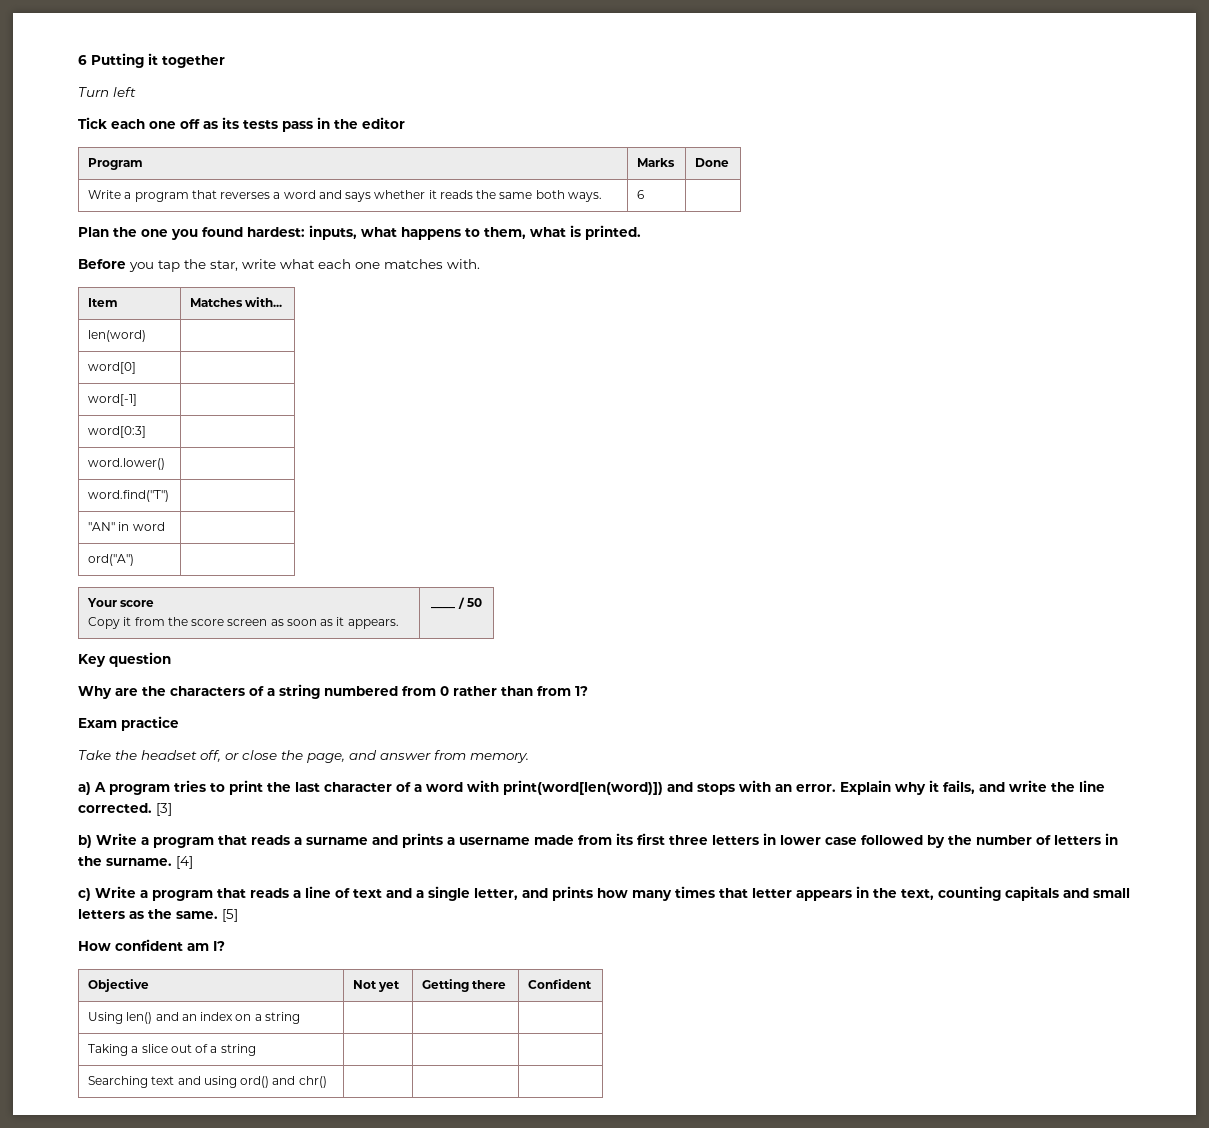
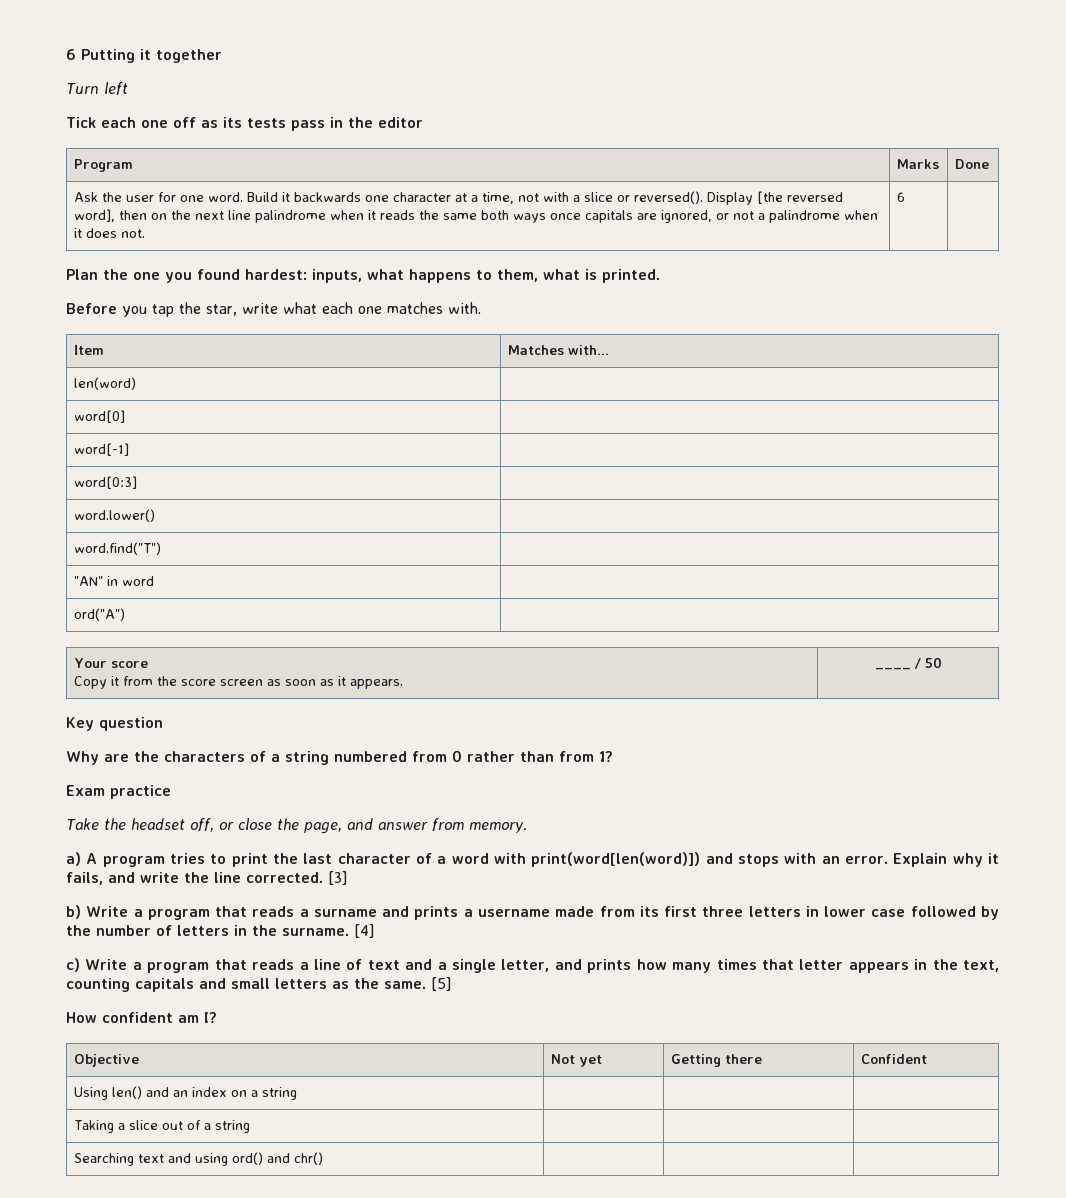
[88,190,426,202] Write a program that reverses a word and says whether -> [73,191,843,205] [73,209,364,223] Ask the user for one word. Build it backwards one character at a time, not with a slice or reversed(). Display [the reversed word], then on the next line palindrome when
[567,192,602,202] ways. -> [512,210,878,223] [73,228,145,238] ways once capitals are ignored, or not a palindrome when it does not.

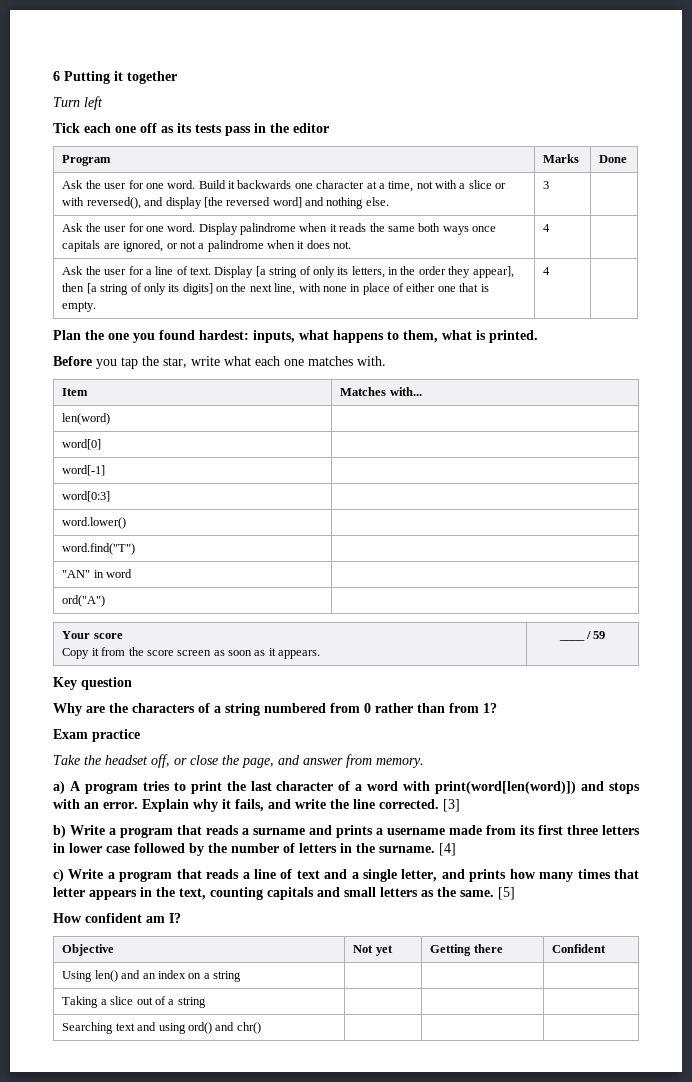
[633,191,843,205] [73,209,251,222] reversed(). Display [the reversed word], then on the next line -> [62,197,389,209] [543,181,550,189] [62,223,238,235] with reversed(), and display [the reversed word] and nothing else. | 3 | // Ask the user for one word. Display
[896,192,905,202] 6 -> [543,224,551,232] [62,266,514,278] [62,283,489,295] [62,301,97,312] [543,267,551,275] 4 | // Ask the user for a line of text. Display [a string of only its letters, in the order they appear], then [a string of only its digits] on the next line, with none in place of either one that is empty. | 4
[924,657,942,668] 50 -> [593,631,606,639] 59

